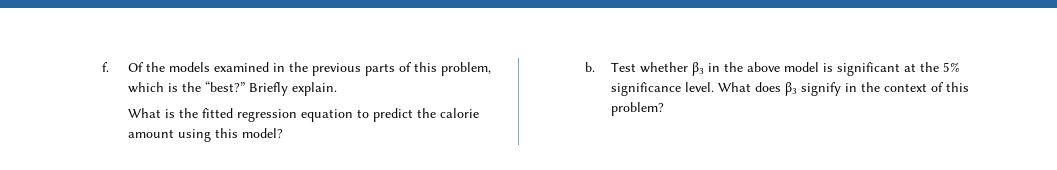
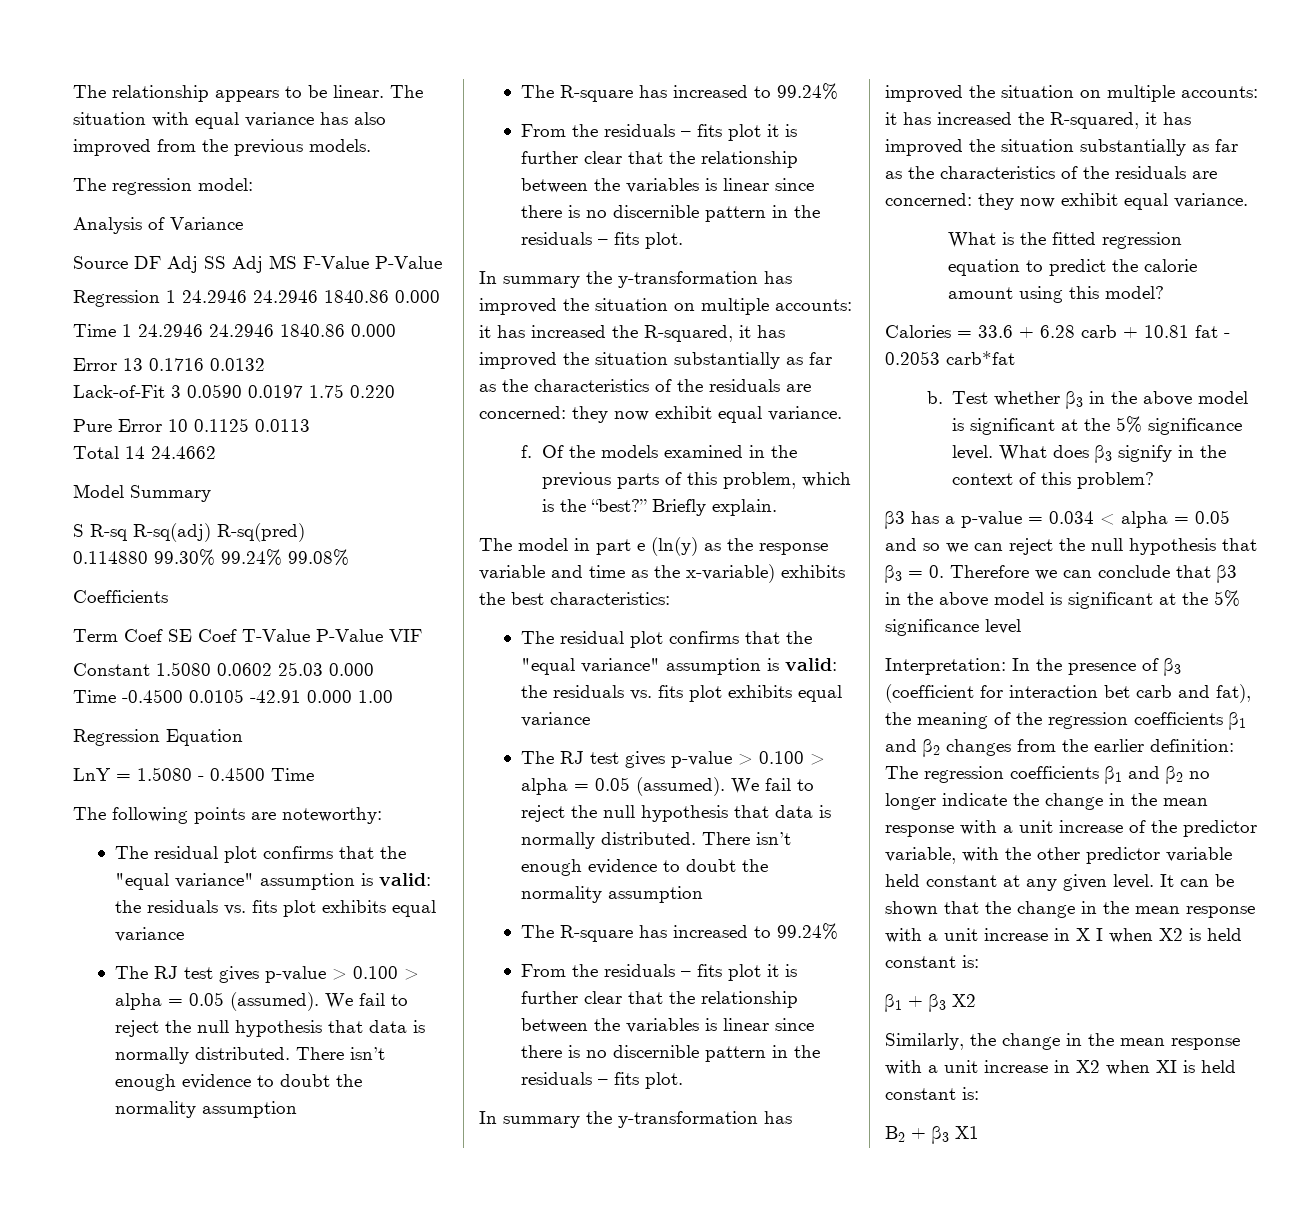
(102, 67) none -> [73,85,423,102] [73,112,386,129] [73,139,371,156] [73,178,253,195] [73,217,243,234] [73,255,442,273] [73,290,440,307] [73,324,396,337] [73,358,265,371] [73,384,395,398] [73,418,310,432] [73,446,216,459] [73,484,211,502] [73,523,305,542] [73,549,349,566] [73,590,168,603] [73,629,422,642] [73,662,374,676] [73,689,393,703] [73,729,243,746] [73,767,314,781] [73,807,382,824] [114,846,406,863] [114,873,431,890] [114,900,436,917] [114,927,184,942] [114,966,419,983] [114,992,408,1011] [114,1020,425,1037] [114,1047,385,1064] [114,1074,362,1091] [114,1101,297,1118] [520,83,838,102] [520,124,797,141] [520,151,798,168] [520,178,814,193] [520,205,820,222] [520,232,683,249] [479,271,792,288] [479,298,852,315] [479,325,785,342] [479,352,832,369] [479,379,811,392] [479,406,842,423] The relationship appears to be linear. The situation with equal variance has also improved from the previous models. // The regression model: // Analysis of Variance // Source DF Adj SS Adj MS F-Value P-Value // Regression 1 24.2946 24.2946 1840.86 0.000 // Time 1 24.2946 24.2946 1840.86 0.000 // Error 13 0.1716 0.0132 // Lack-of-Fit 3 0.0590 0.0197 1.75 0.220 // Pure Error 10 0.1125 0.0113 // Total 14 24.4662 // Model Summary // S R-sq R-sq(adj) R-sq(pred) // 0.114880 99.30% 99.24% 99.08% // Coefficients // Term Coef SE Coef T-Value P-Value VIF // Constant 1.5080 0.0602 25.03 0.000 // Time -0.4500 0.0105 -42.91 0.000 1.00 // Regression Equation // LnY = 1.5080 - 0.4500 Time // The following points are noteworthy: // The residual plot confirms that the "equal variance" assumption is valid: the residuals vs. fits plot exhibits equal variance // The RJ test gives p-value > 0.100 > alpha = 0.05 (assumed). We fail to reject the null hypothesis that data is normally distributed. There isn’t enough evidence to doubt the normality assumption // The R-square has increased to 99.24% // From the residuals – fits plot it is further clear that the relationship between the variables is linear since there is no discernible pattern in the residuals – fits plot. // In summary the y-transformation has improved the situation on multiple accounts: it has increased the R-squared, it has improved the situation substantially as far as the characteristics of the residuals are concerned: they now exhibit equal variance. //
(337, 89) none -> [479,537,828,556] [479,564,845,583] [479,592,670,605] [520,631,812,648] [520,658,837,675] [520,685,842,702] [520,712,590,727] [520,751,825,768] [520,777,814,796] [520,805,831,822] [520,832,791,849] [520,859,768,876] [520,886,703,903] [520,923,838,942] [520,964,797,981] [520,991,798,1008] [520,1018,814,1033] [520,1045,820,1062] [520,1072,683,1089] [479,1111,792,1128] [885,85,1258,102] [885,112,1191,129] [885,139,1238,156] [885,166,1217,179] [885,193,1248,210] // The model in part e (ln(y) as the response variable and time as the x-variable) exhibits the best characteristics: // The residual plot confirms that the "equal variance" assumption is valid: the residuals vs. fits plot exhibits equal variance // The RJ test gives p-value > 0.100 > alpha = 0.05 (assumed). We fail to reject the null hypothesis that data is normally distributed. There isn’t enough evidence to doubt the normality assumption // The R-square has increased to 99.24% // From the residuals – fits plot it is further clear that the relationship between the variables is linear since there is no discernible pattern in the residuals – fits plot. // In summary the y-transformation has improved the situation on multiple accounts: it has increased the R-squared, it has improved the situation substantially as far as the characteristics of the residuals are concerned: they now exhibit equal variance.
(283, 133) none -> [885,325,1230,338] [885,351,1015,365] // Calories = 33.6 + 6.28 carb + 10.81 fat - 0.2053 carb*fat
(664, 109) none -> [885,510,1230,529] [885,538,1257,555] [885,565,1237,583] [885,590,1240,609] [885,619,1021,636] [885,658,1181,676] [885,684,1251,703] [885,712,1246,730] [885,739,1234,757] [885,766,1210,784] [885,793,1208,810] [885,820,1257,837] [885,847,1232,864] [885,874,1234,891] [885,901,1255,918] [885,928,1242,943] [885,955,979,968] [885,994,976,1012] [885,1033,1240,1050] [885,1060,1236,1075] [885,1087,979,1100] [885,1126,979,1144] // β3 has a p-value = 0.034 < alpha = 0.05 and so we can reject the null hypothesis that β3 = 0. Therefore we can conclude that β3 in the above model is significant at the 5% significance level // Interpretation: In the presence of β3 (coefficient for interaction bet carb and fat), the meaning of the regression coefficients β1 and β2 changes from the earlier definition: The regression coefficients β1 and β2 no longer indicate the change in the mean response with a unit increase of the predictor variable, with the other predictor variable held constant at any given level. It can be shown that the change in the mean response with a unit increase in X I when X2 is held constant is: // β1 + β3 X2 // Similarly, the change in the mean response with a unit increase in X2 when XI is held constant is: // Β2 + β3 X1

